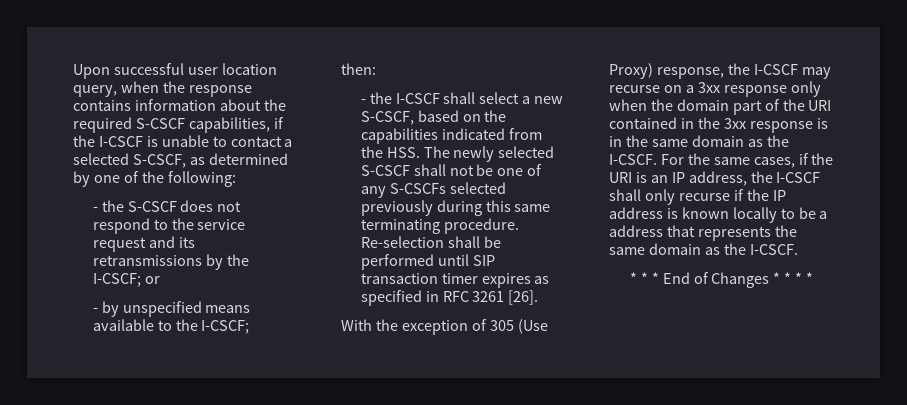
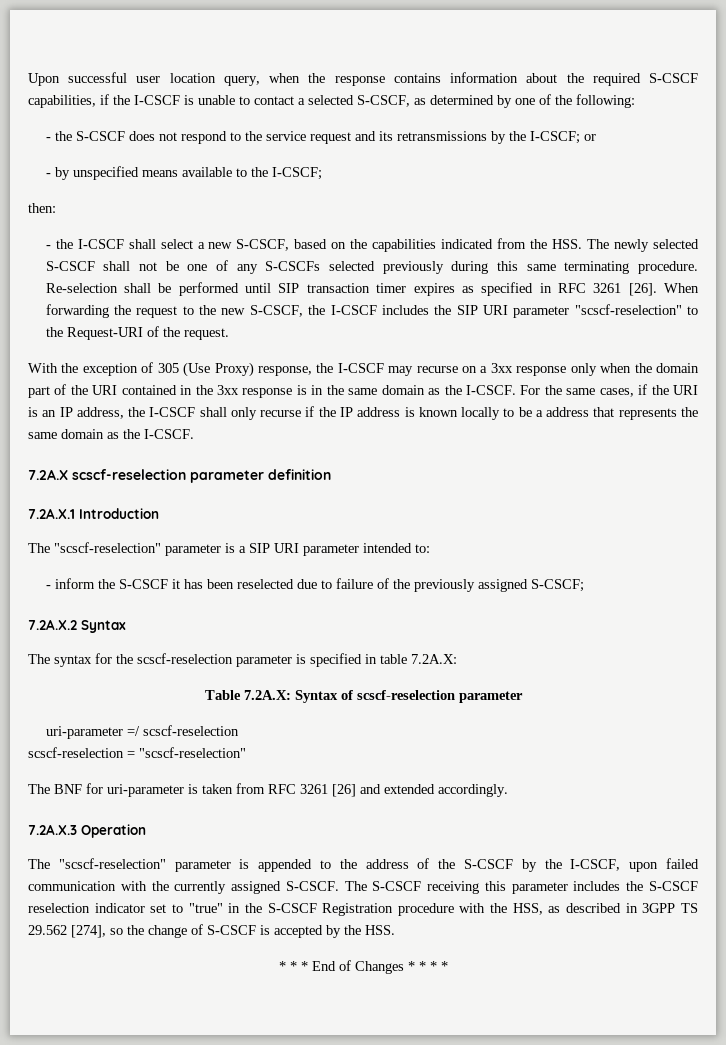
(539, 297) none -> [664,283,700,293] [45,304,698,318] [45,326,229,340] When forwarding the request to the new S-CSCF, the I-CSCF includes the SIP URI parameter "scscf-reselection" to the Request-URI of the request.
(798, 249) none -> [28,469,331,483] [28,508,159,519] [28,542,430,556] [45,578,584,592] [28,619,126,633] [28,653,457,667] [204,690,523,703] [45,725,239,739] [28,747,246,758] [28,783,508,797] [28,824,146,838] [28,858,699,872] [28,881,698,894] [28,903,698,916] [28,924,395,938] // 7.2A.X scscf-reselection parameter definition // 7.2A.X.1 Introduction // The "scscf-reselection" parameter is a SIP URI parameter intended to: // - inform the S-CSCF it has been reselected due to failure of the previously assigned S-CSCF; // 7.2A.X.2 Syntax // The syntax for the scscf-reselection parameter is specified in table 7.2A.X: // Table 7.2A.X: Syntax of scscf-reselection parameter // uri-parameter =/ scscf-reselection // scscf-reselection = "scscf-reselection" // The BNF for uri-parameter is taken from RFC 3261 [26] and extended accordingly. // 7.2A.X.3 Operation // The "scscf-reselection" parameter is appended to the address of the S-CSCF by the I-CSCF, upon failed communication with the currently assigned S-CSCF. The S-CSCF receiving this parameter includes the S-CSCF reselection indicator set to "true" in the S-CSCF Registration procedure with the HSS, as described in 3GPP TS 29.562 [274], so the change of S-CSCF is accepted by the HSS.

